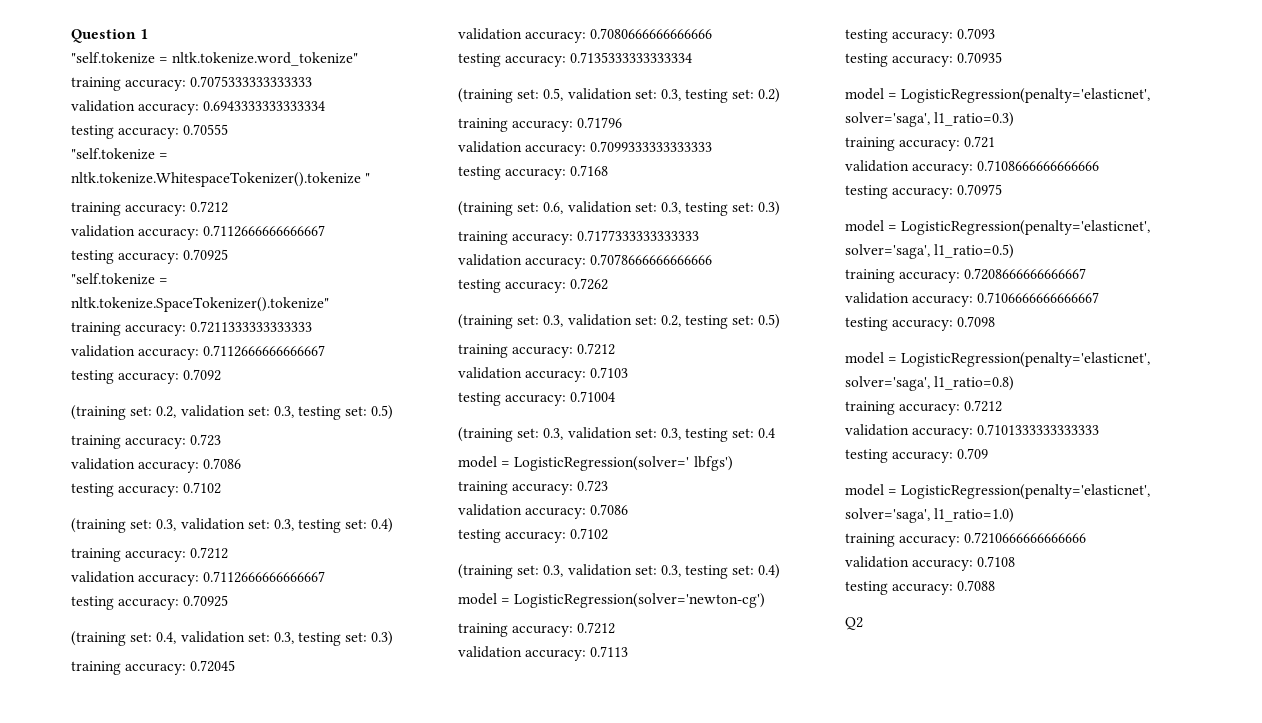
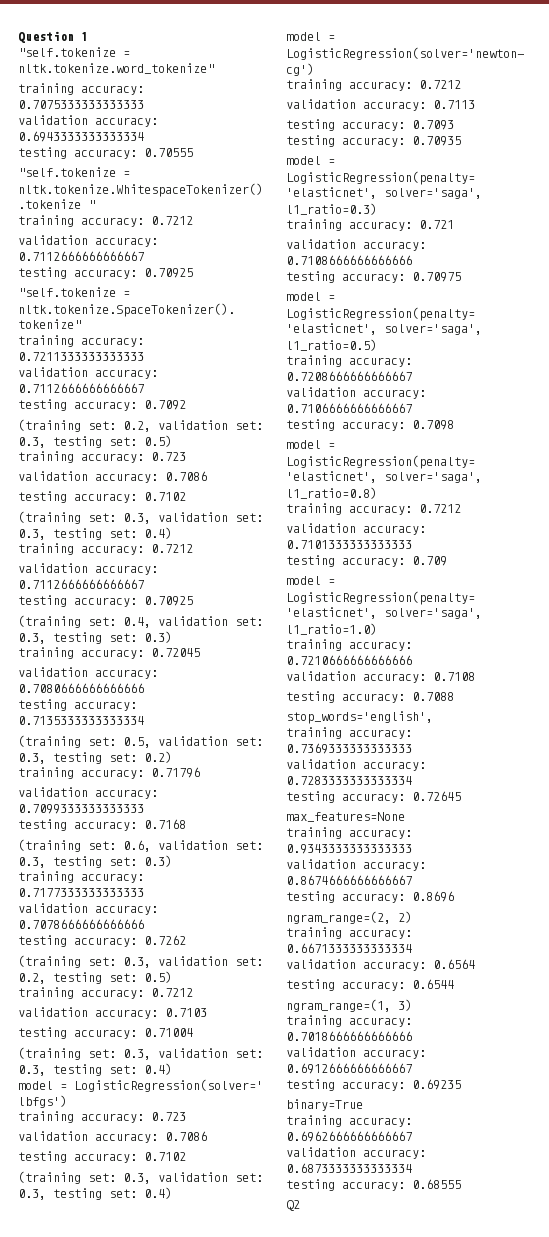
[758,428,776,438] 0.4 -> [144,1063,172,1075] 0.4)
(996, 585) none -> [286,711,433,724] [286,727,412,739] [286,743,412,754] [286,759,426,771] [286,776,412,785] [286,791,461,803] [286,812,405,822] [286,827,412,839] [286,844,412,854] [286,859,426,871] [286,875,412,885] [286,891,454,903] [286,911,412,924] [286,927,412,939] [286,943,412,953] [286,959,475,971] [286,979,454,991] [286,999,412,1012] [286,1015,412,1027] [286,1031,412,1041] [286,1047,426,1059] [286,1063,412,1074] [286,1079,461,1091] [286,1099,363,1111] [286,1115,412,1127] [286,1131,412,1142] [286,1147,426,1159] [286,1163,412,1173] [286,1179,461,1191] // stop_words='english', // training accuracy: 0.7369333333333333 // validation accuracy: 0.7283333333333334 // testing accuracy: 0.72645 // max_features=None // training accuracy: 0.9343333333333333 // validation accuracy: 0.8674666666666667 // testing accuracy: 0.8696 // ngram_range=(2, 2) // training accuracy: 0.6671333333333334 // validation accuracy: 0.6564 // testing accuracy: 0.6544 // ngram_range=(1, 3) // training accuracy: 0.7018666666666666 // validation accuracy: 0.6912666666666667 // testing accuracy: 0.69235 // binary=True // training accuracy: 0.6962666666666667 // validation accuracy: 0.6873333333333334 // testing accuracy: 0.68555

